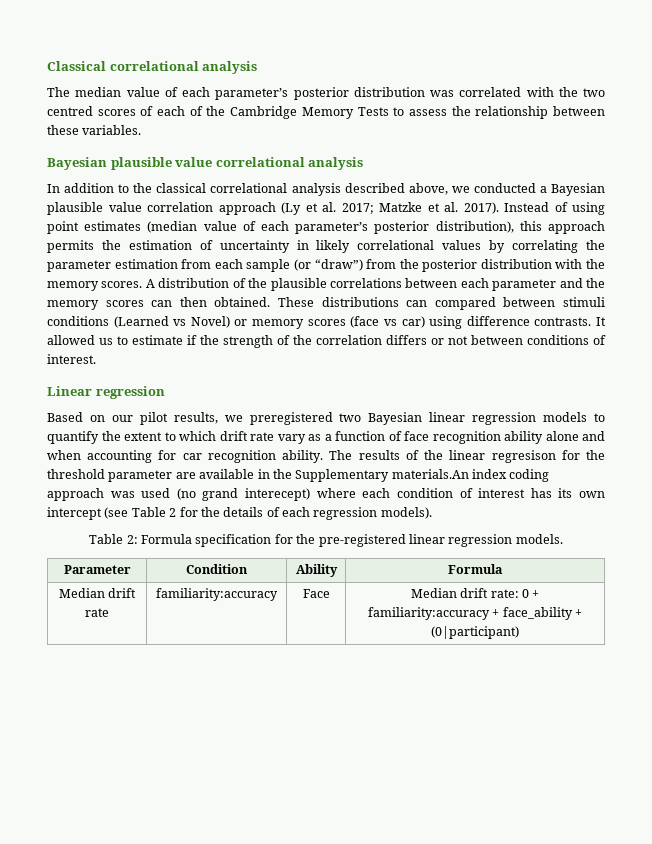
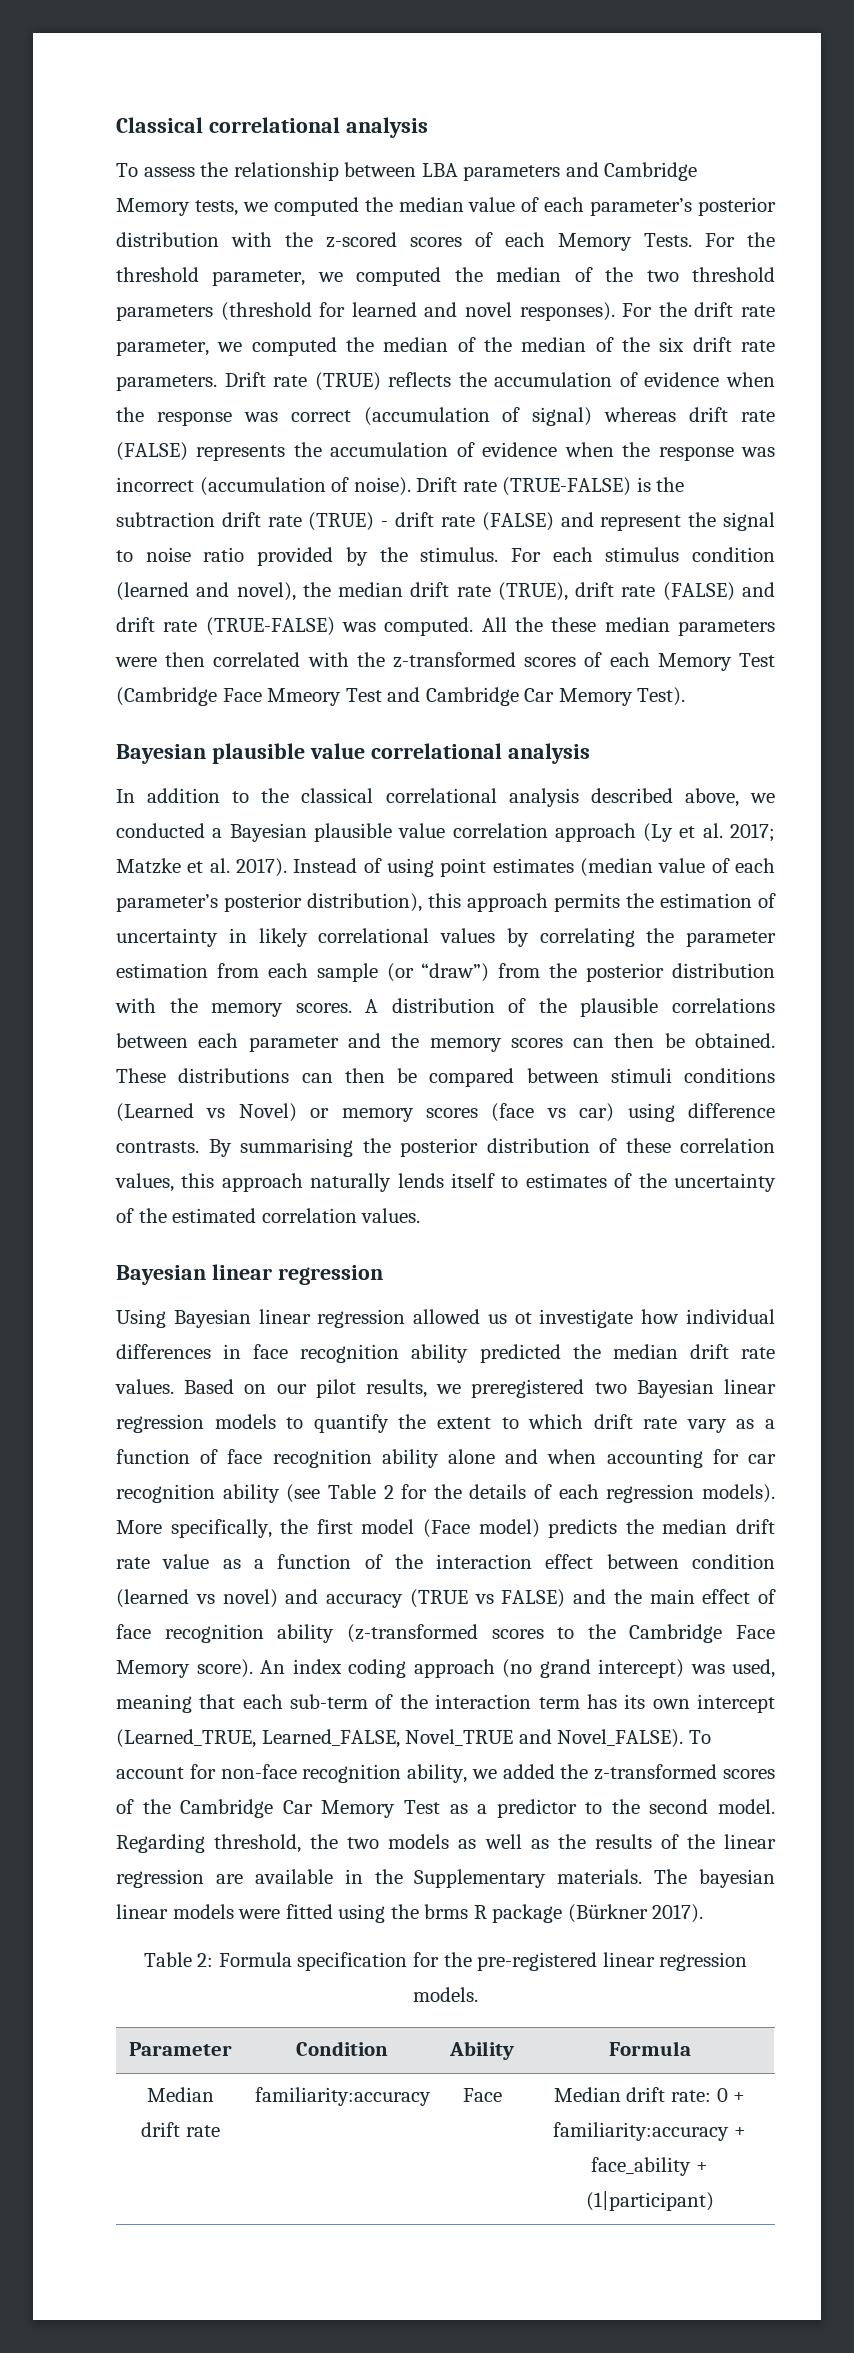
[47,87,70,97] The -> [116,162,698,181] [116,197,393,216] To assess the relationship between LBA parameters and Cambridge Memory tests, we computed the
[430,90,454,97] was -> [231,232,775,251] [116,267,776,286] [116,302,776,321] [116,337,775,356] [116,372,775,391] [116,407,776,426] [116,442,776,461] [116,477,685,496] [116,512,775,531] [116,547,775,566] [116,582,775,601] [116,617,775,636] [115,652,206,667] with the z-scored scores of each Memory Tests. For the threshold parameter, we computed the median of the two threshold parameters (threshold for learned and novel responses). For the drift rate parameter, we computed the median of the median of the six drift rate parameters. Drift rate (TRUE) reflects the accumulation of evidence when the response was correct (accumulation of signal) whereas drift rate (FALSE) represents the accumulation of evidence when the response was incorrect (accumulation of noise). Drift rate (TRUE-FALSE) is the subtraction drift rate (TRUE) - drift rate (FALSE) and represent the signal to noise ratio provided by the stimulus. For each stimulus condition (learned and novel), the median drift rate (TRUE), drift rate (FALSE) and drift rate (TRUE-FALSE) was computed. All the these median parameters were then
[583,88,605,97] [47,106,605,119] [47,125,142,135] two centred scores of each of the Cambridge Memory Tests to assess the relationship between these variables. -> [392,652,775,671] [116,687,686,706] z-transformed scores of each Memory Test (Cambridge Face Mmeory Test and Cambridge Car Memory Test).
(207, 302) none -> [664,1033,685,1048] be
(428, 303) none -> [344,1068,417,1083] then be
[596,317,607,326] [47,335,606,348] [47,354,96,364] [47,386,165,399] It allowed us to estimate if the strength of the correlation differs or not between conditions of interest. // Linear regression // -> [208,1138,775,1157] [115,1173,776,1192] [116,1208,421,1223] [116,1264,383,1285] [116,1309,775,1328] [116,1344,776,1363] [115,1379,174,1394] By summarising the posterior distribution of these correlation values, this approach naturally lends itself to estimates of the uncertainty of the estimated correlation values. // Bayesian linear regression // Using Bayesian linear regression allowed us ot investigate how individual differences in face recognition ability predicted the median drift rate values.
[282,450,605,463] [47,469,550,482] [47,488,606,501] [47,507,102,520] ability. The results of the linear regresison for the threshold parameter are available in the Supplementary materials.An index coding approach was used (no grand interecept) where each condition of interest has its own intercept -> [222,1484,280,1503] ability
(432, 513) none -> [116,1519,776,1538] [116,1554,775,1569] [116,1589,776,1608] [116,1624,775,1643] [116,1659,775,1678] [116,1694,775,1713] [116,1729,711,1748] [116,1764,775,1783] [116,1799,775,1818] [116,1834,776,1853] [116,1869,775,1888] [116,1904,704,1923] More specifically, the first model (Face model) predicts the median drift rate value as a function of the interaction effect between condition (learned vs novel) and accuracy (TRUE vs FALSE) and the main effect of face recognition ability (z-transformed scores to the Cambridge Face Memory score). An index coding approach (no grand intercept) was used, meaning that each sub-term of the interaction term has its own intercept (Learned_TRUE, Learned_FALSE, Novel_TRUE and Novel_FALSE). To account for non-face recognition ability, we added the z-transformed scores of the Cambridge Car Memory Test as a predictor to the second model. Regarding threshold, the two models as well as the results of the linear regression are available in the Supplementary materials. The bayesian linear models were fitted using the brms R package (Bürkner 2017).
[431,626,519,639] (0|participant) -> [585,2191,714,2211] (1|participant)

